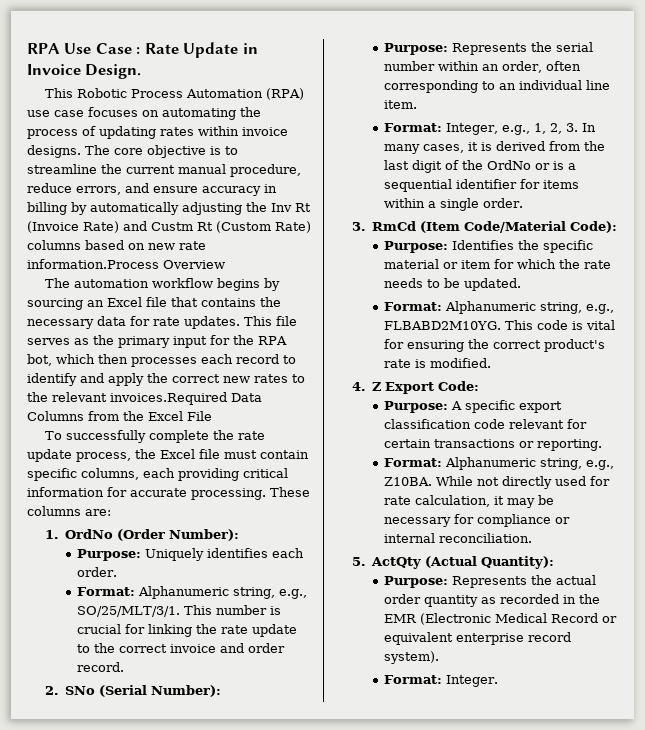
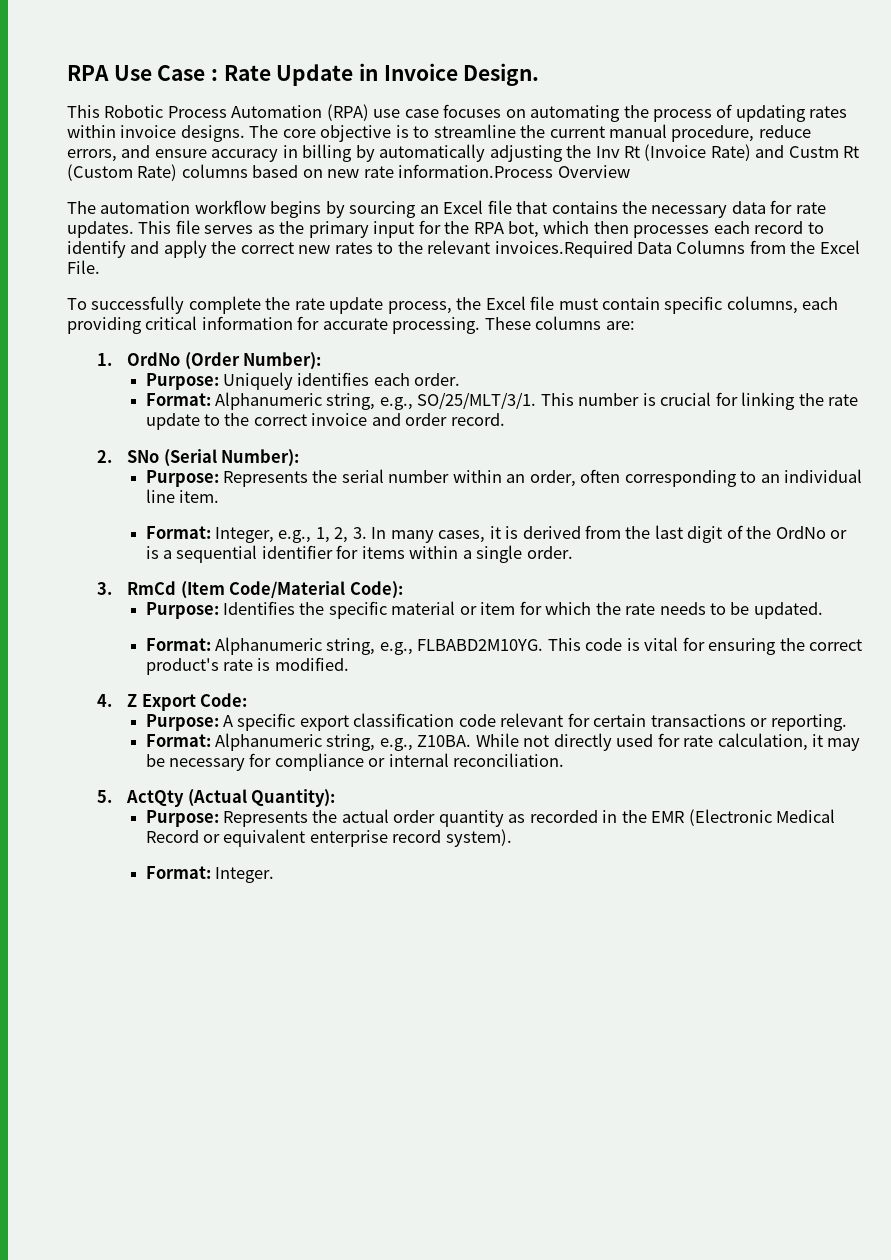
[187,411,212,421] File -> [67,260,100,274] File.

